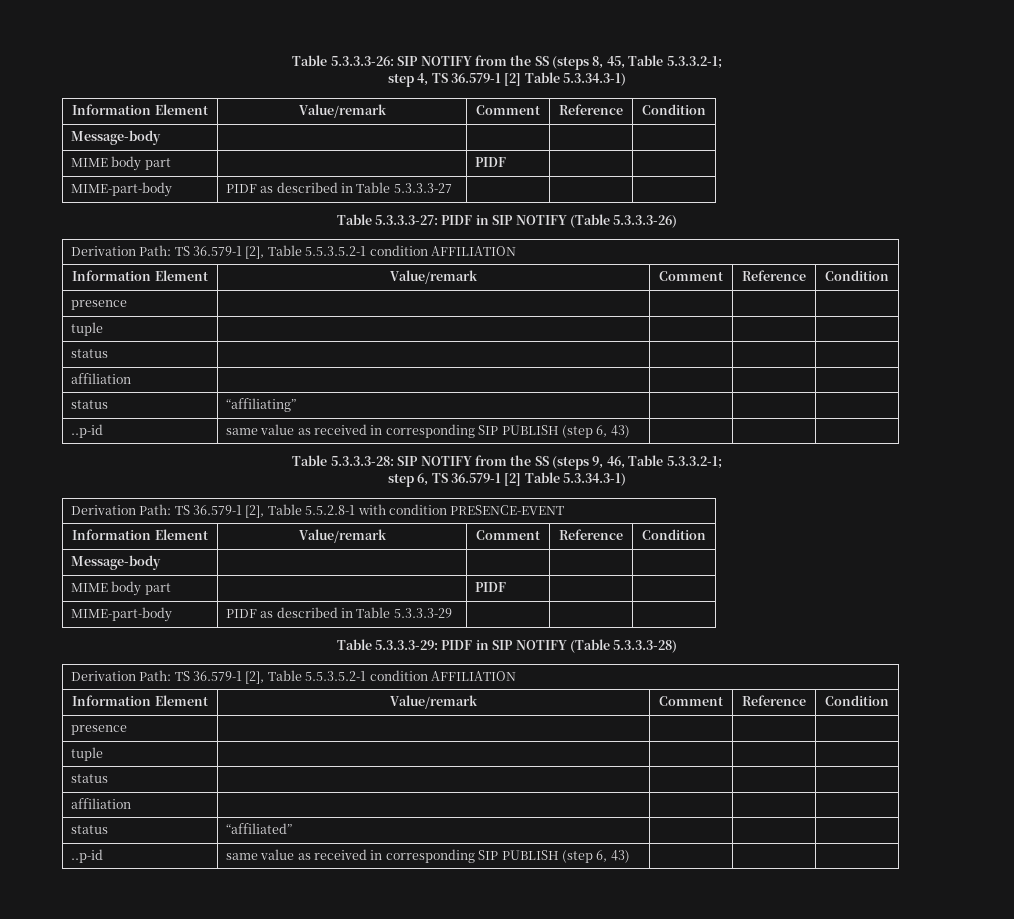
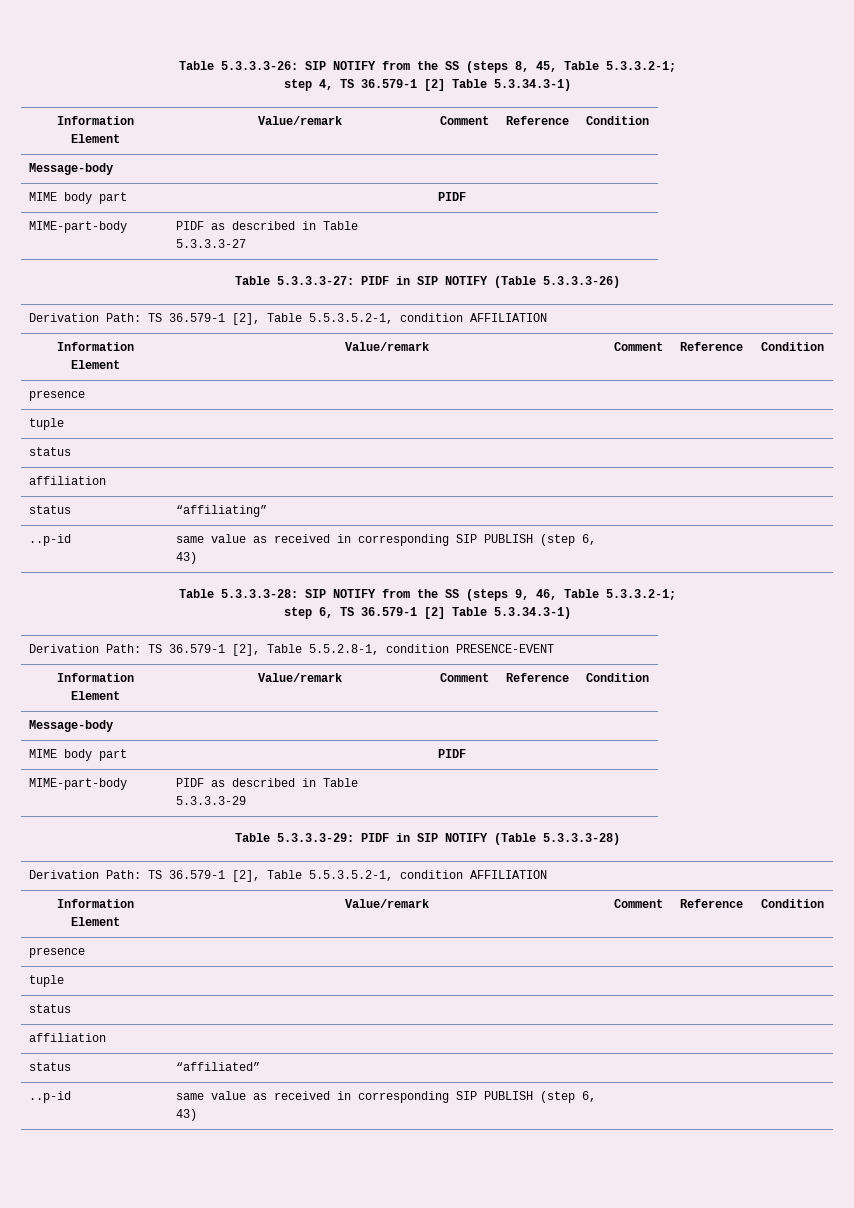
[305,246,367,256] 5.5.3.5.2-1 -> [309,313,394,324] 5.5.3.5.2-1,
[305,504,386,515] 5.5.2.8-1 with -> [309,644,380,655] 5.5.2.8-1,
[305,671,367,681] 5.5.3.5.2-1 -> [309,870,394,881] 5.5.3.5.2-1,

